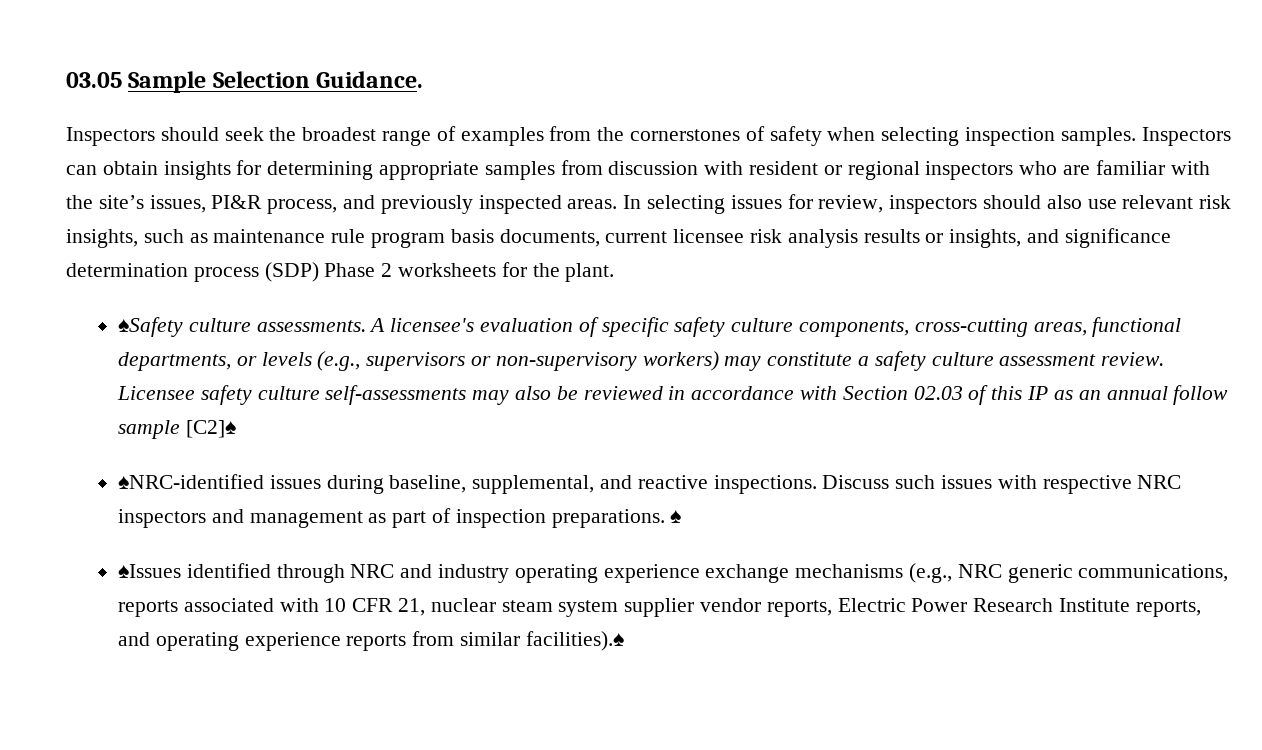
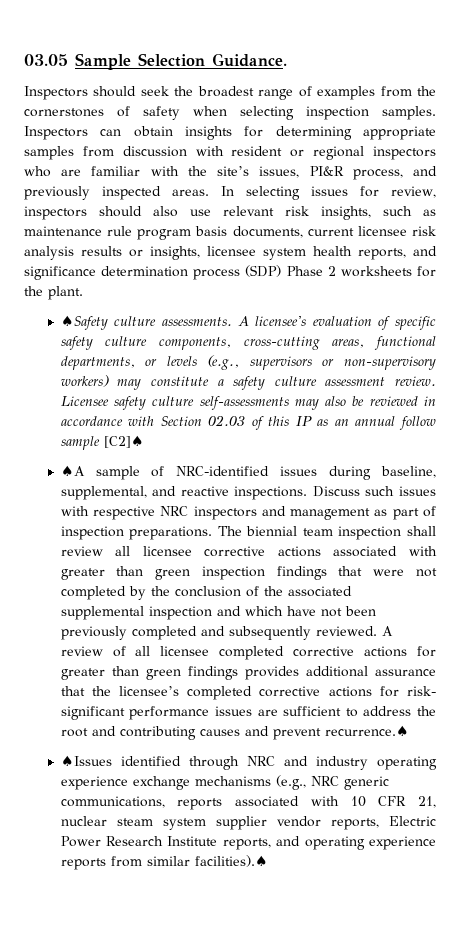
(1022, 238) none -> [207,246,406,260] licensee system health reports,
[118,474,265,489] ♠NRC-identified -> [60,465,270,480] ♠A sample of NRC-identified
[670,509,682,523] ♠ -> [217,526,436,540] [60,546,437,557] [60,566,437,580] [60,586,352,600] [60,606,376,620] [60,626,393,640] [60,646,436,660] [60,666,436,680] [60,686,437,700] [60,706,436,720] [60,725,409,740] The biennial team inspection shall review all licensee corrective actions associated with greater than green inspection findings that were not completed by the conclusion of the associated supplemental inspection and which have not been previously completed and subsequently reviewed. A review of all licensee completed corrective actions for greater than green findings provides additional assurance that the licensee’s completed corrective actions for risk- significant performance issues are sufficient to address the root and contributing causes and prevent recurrence.♠

